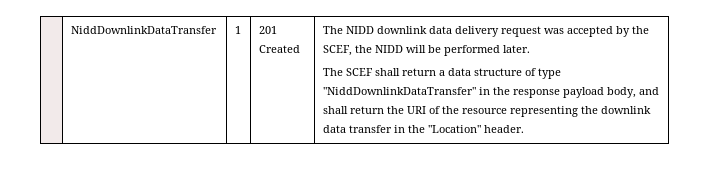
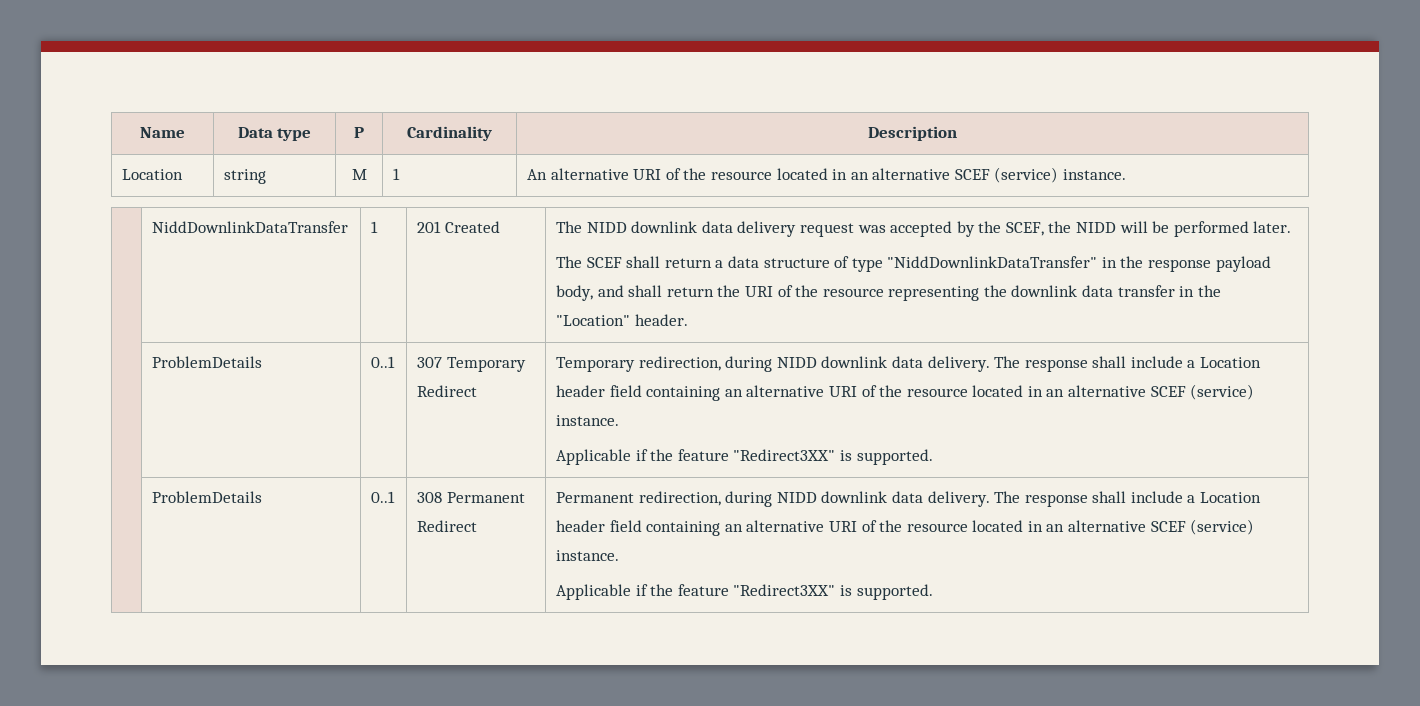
(70, 30) none -> [140,127,185,138] [237,127,312,141] [354,127,364,138] [407,126,492,141] [868,126,957,141] [121,169,183,180] [223,169,266,184] [351,169,367,180] [392,168,400,180] [526,167,1127,183] Name | Data type | P | Cardinality | Description // Location | string | M | 1 | An alternative URI of the resource located in an alternative SCEF (service) instance. //
(524, 129) none -> [151,356,262,368] [370,356,395,368] [416,357,526,372] [416,385,477,397] [555,356,1262,372] [555,384,1255,401] [555,415,619,426] [555,449,933,465] [151,491,262,503] [370,491,395,503] [416,492,525,503] [416,520,477,532] [555,491,1262,507] [555,519,1255,536] [555,550,619,561] [555,584,933,600] // | ProblemDetails | 0..1 | 307 Temporary Redirect | Temporary redirection, during NIDD downlink data delivery. The response shall include a Location header field containing an alternative URI of the resource located in an alternative SCEF (service) instance. // Applicable if the feature "Redirect3XX" is supported. // | ProblemDetails | 0..1 | 308 Permanent Redirect | Permanent redirection, during NIDD downlink data delivery. The response shall include a Location header field containing an alternative URI of the resource located in an alternative SCEF (service) instance. // Applicable if the feature "Redirect3XX" is supported.

